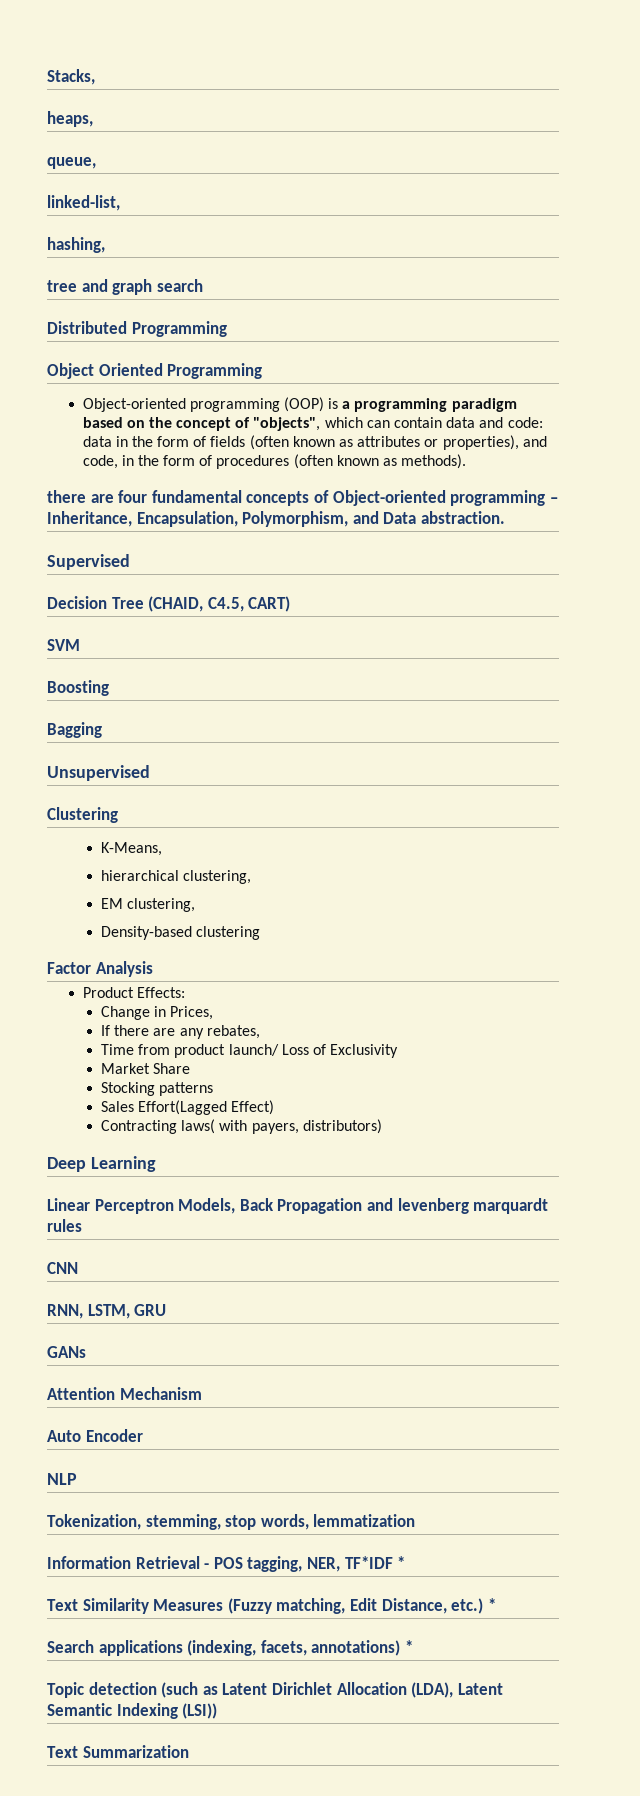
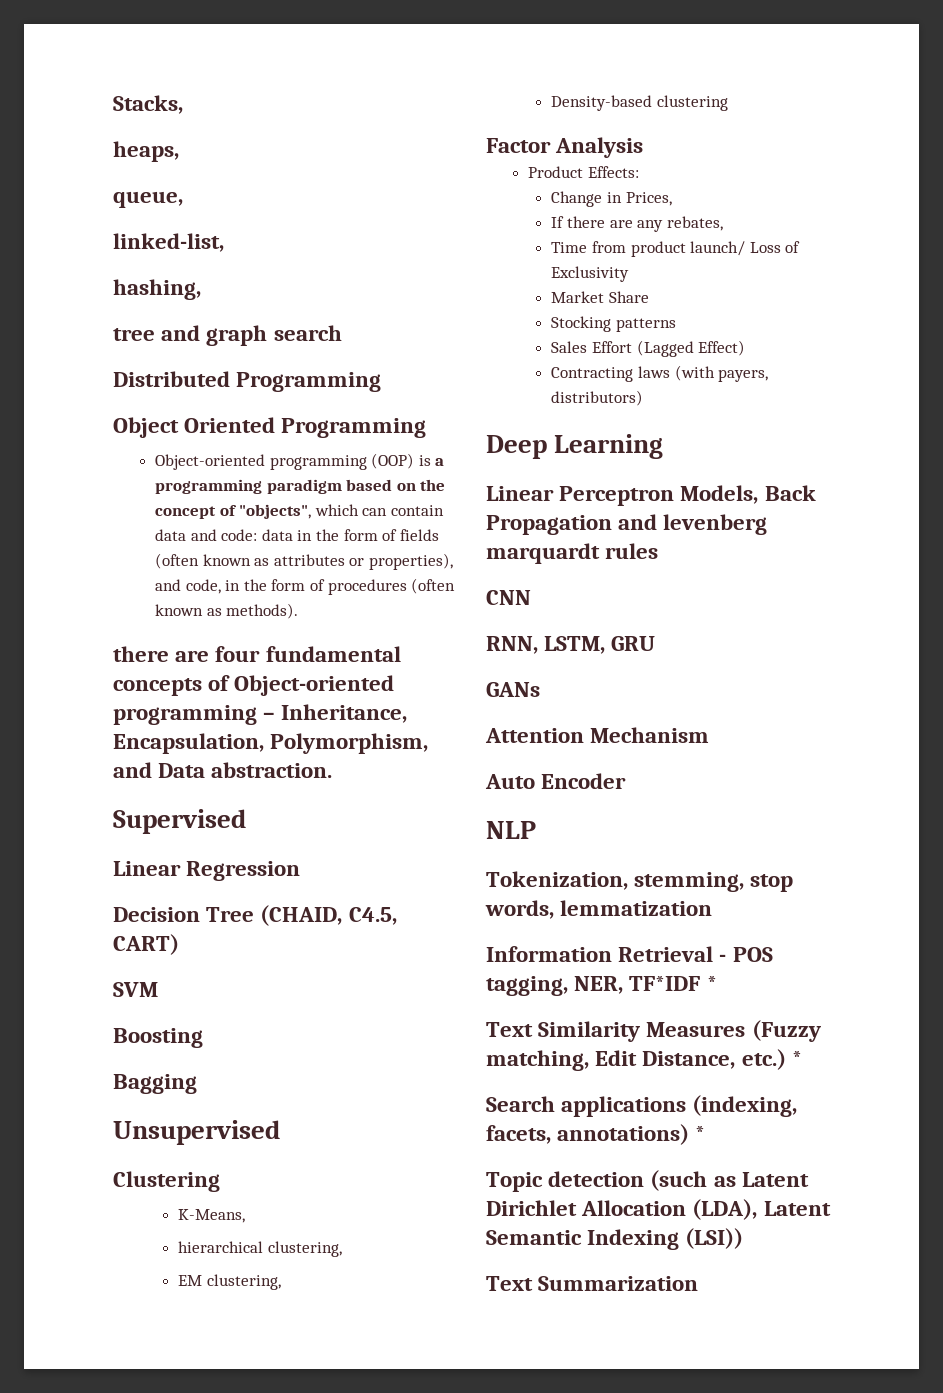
(130, 562) none -> [113,861,301,881] // Linear Regression
[138,1100,228,1115] Effort(Lagged -> [592,340,694,357] Effort (Lagged
[181,1119,248,1134] laws( with -> [638,365,715,381] laws (with

